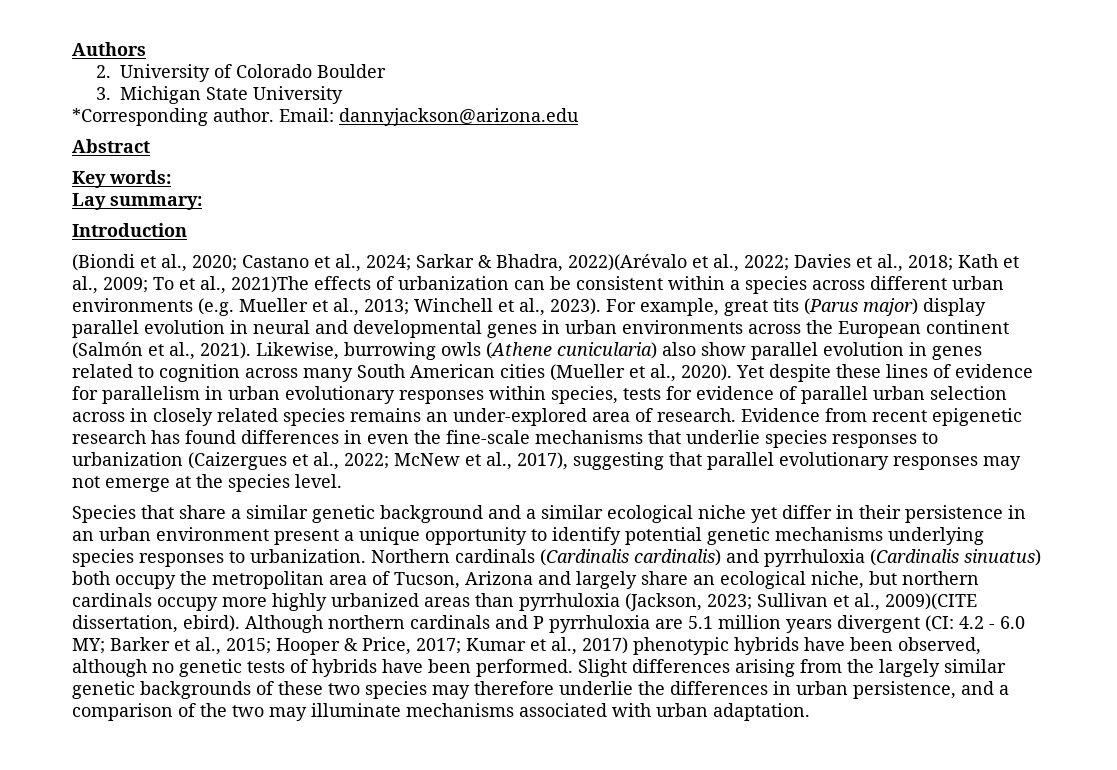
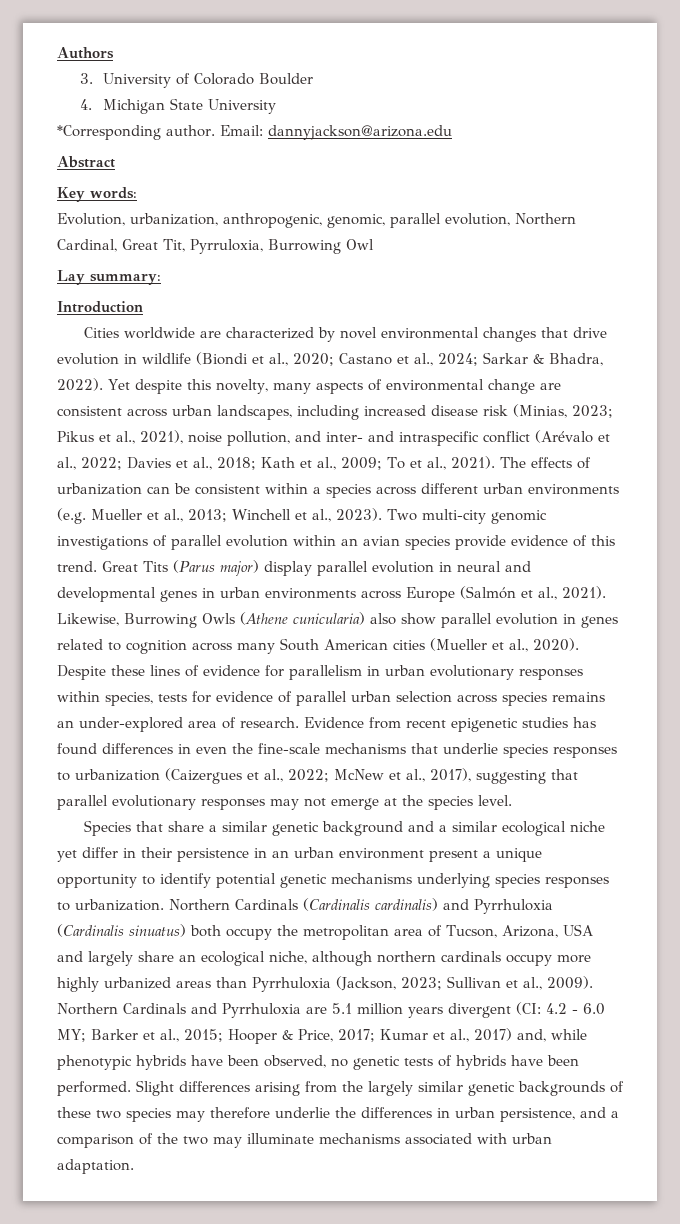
[96,65,112,78] 2. -> [80,73,94,84] 3.
[96,87,112,100] 3. -> [80,99,93,110] 4.
[72,193,202,210] [72,223,187,237] Lay summary: // Introduction // -> [57,213,576,228] [57,239,374,254] [57,270,161,285] [57,301,143,313] [83,327,607,342] [57,353,191,365] Evolution, urbanization, anthropogenic, genomic, parallel evolution, Northern Cardinal, Great Tit, Pyrruloxia, Burrowing Owl // Lay summary: // Introduction // Cities worldwide are characterized by novel environmental changes that drive evolution in wildlife
[568,254,687,271] 2022)(Arévalo -> [57,378,561,394] [57,404,613,420] [57,430,593,446] 2022). Yet despite this novelty, many aspects of environmental change are consistent across urban landscapes, including increased disease risk (Minias, 2023; Pikus et al., 2021), noise pollution, and inter- and intraspecific conflict (Arévalo
[231,276,309,293] 2021)The -> [450,456,526,469] 2021). The
[606,298,799,316] For example, great tits -> [387,509,547,524] [57,535,615,550] [57,561,168,572] Two multi-city genomic investigations of parallel evolution within an avian species provide evidence of this trend. Great Tits
[806,320,1009,338] the European continent -> [406,587,455,602] Europe
[344,342,481,360] burrowing owls -> [124,613,235,628] Burrowing Owls
[736,364,831,382] Yet despite -> [57,665,106,680] Despite
[130,408,278,426] in closely related -> (497, 698) none
[72,430,146,444] research -> [522,717,568,728] studies
[455,549,535,563] cardinals -> [235,899,298,910] Cardinals
[764,549,865,567] pyrrhuloxia -> [474,899,553,914] Pyrrhuloxia
[465,571,533,585] Arizona -> [501,924,593,938] Arizona, USA
[869,571,897,585] but -> [312,951,372,966] although
[519,593,620,611] pyrrhuloxia -> [252,977,331,992] Pyrrhuloxia
[885,593,977,610] [72,615,650,633] 2009)(CITE dissertation, ebird). Although northern cardinals and P pyrrhuloxia -> [547,976,593,989] [57,1003,301,1018] 2009). Northern Cardinals and Pyrrhuloxia
(628, 645) none -> [517,1029,587,1042] and, while
[72,659,147,677] although -> (326, 1061) none

